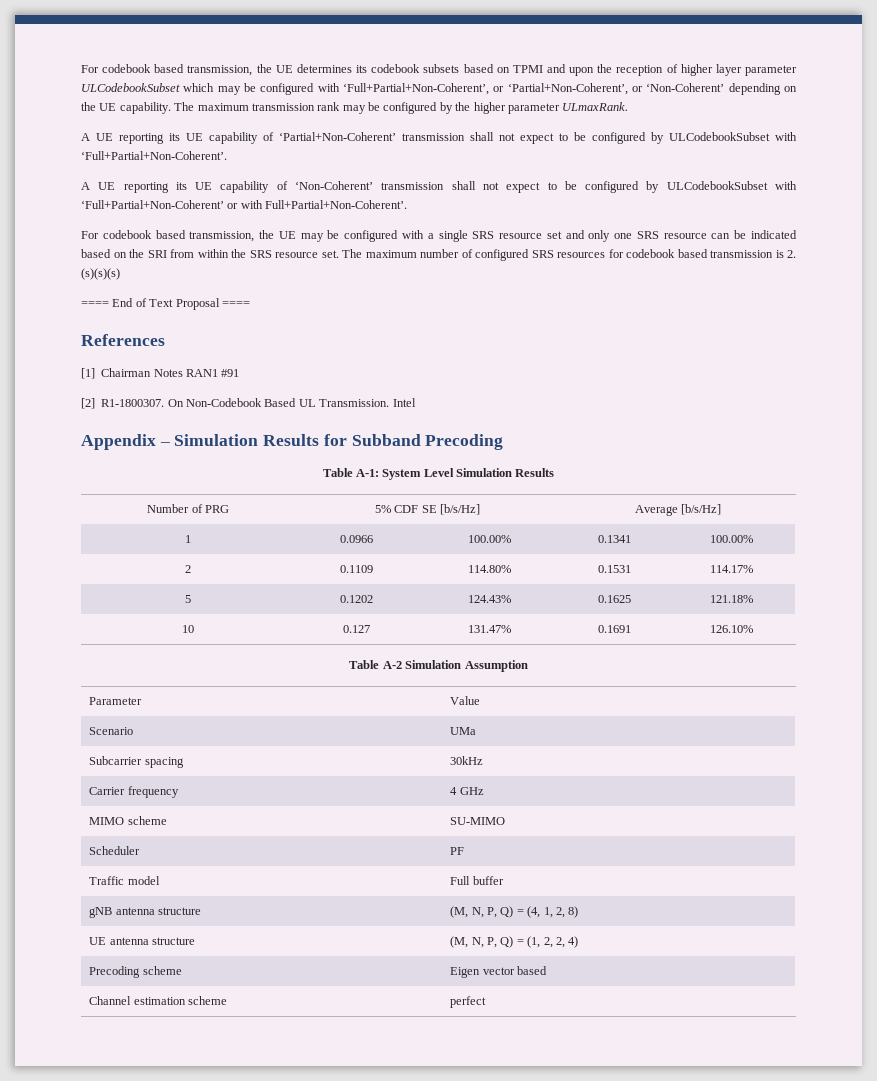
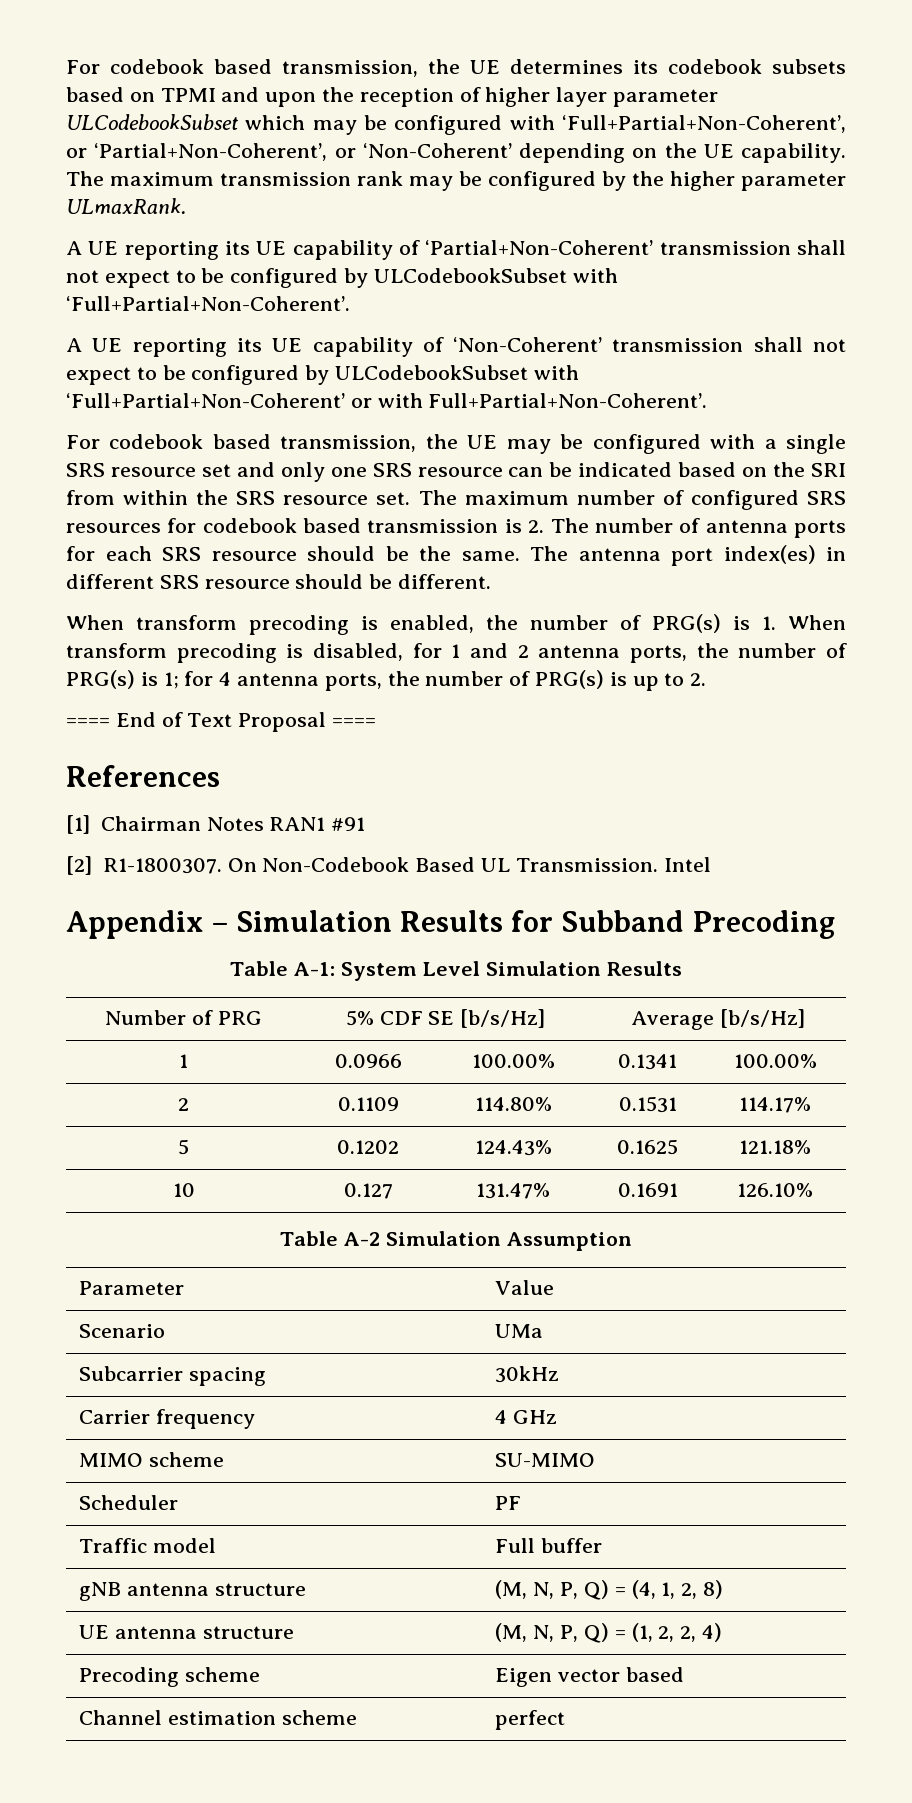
[81,268,120,280] (s)(s)(s) -> [550,518,847,538] [66,545,846,566] [66,574,492,589] [66,614,846,635] [66,643,847,663] [66,670,707,691] The number of antenna ports for each SRS resource should be the same. The antenna port index(es) in different SRS resource should be different. // When transform precoding is enabled, the number of PRG(s) is 1. When transform precoding is disabled, for 1 and 2 antenna ports, the number of PRG(s) is 1; for 4 antenna ports, the number of PRG(s) is up to 2.

